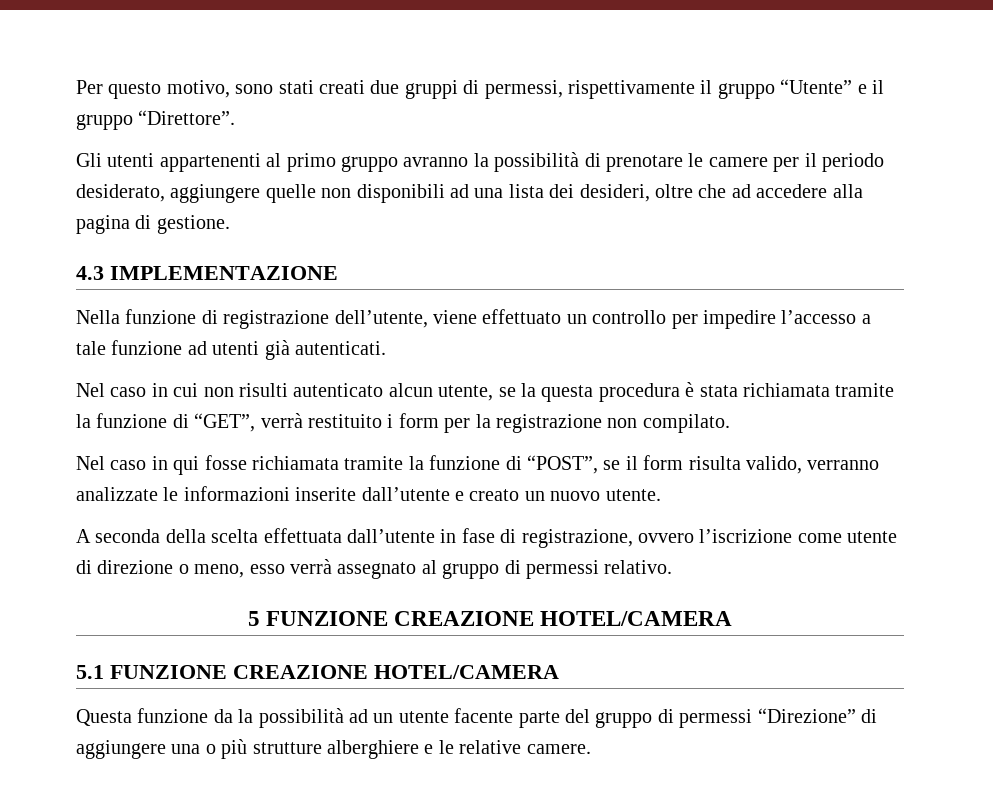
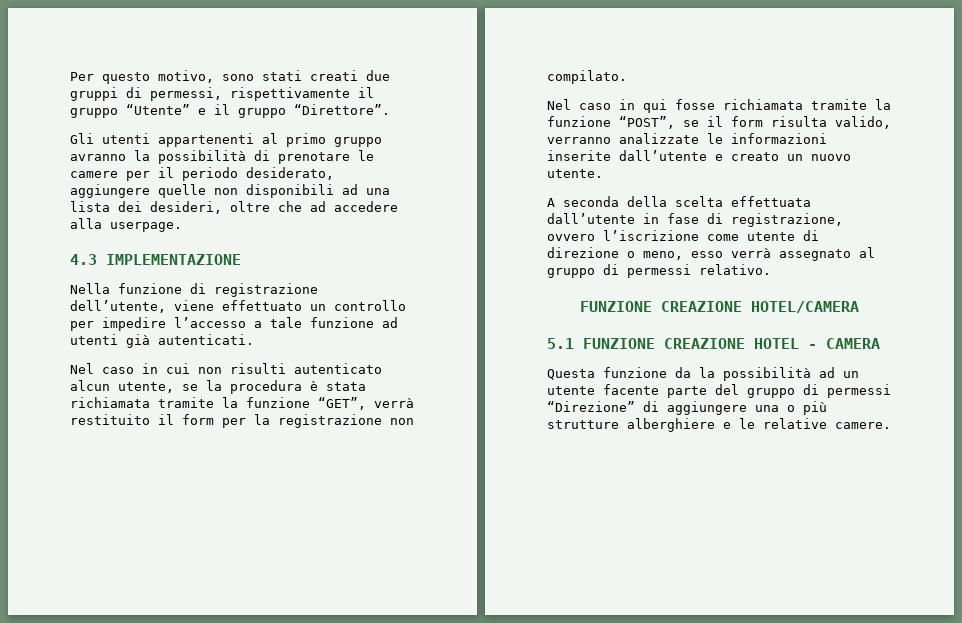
[76,215,230,234] pagina di gestione. -> [110,222,182,232] userpage.
[541,385,594,402] questa -> (222, 385) none
[172,414,189,428] di -> (310, 402) none
[387,414,394,428] i -> [158,414,174,425] il
[505,456,522,470] di -> (611, 121) none
[247,611,260,626] 5 -> (771, 269) none
[374,665,559,679] HOTEL/CAMERA -> [754,338,880,349] HOTEL - CAMERA

